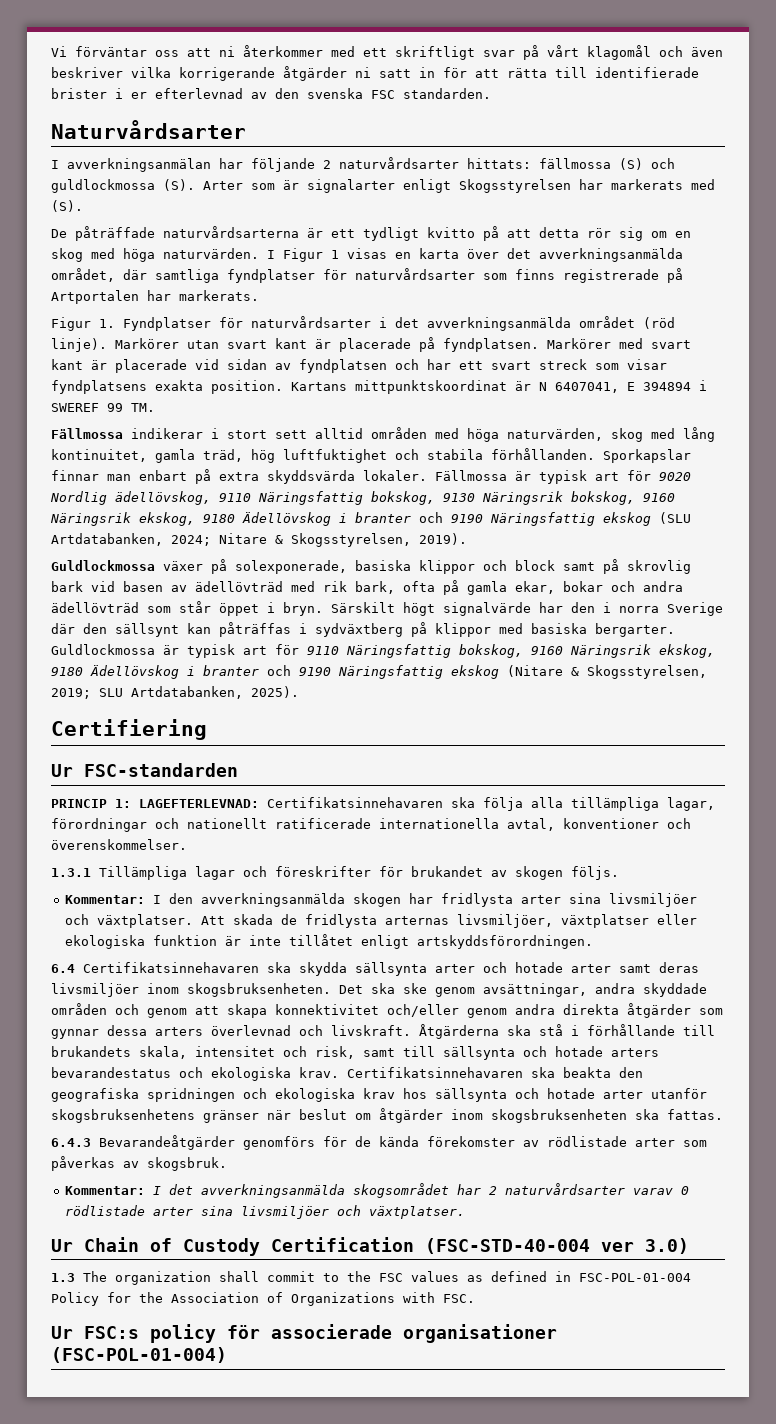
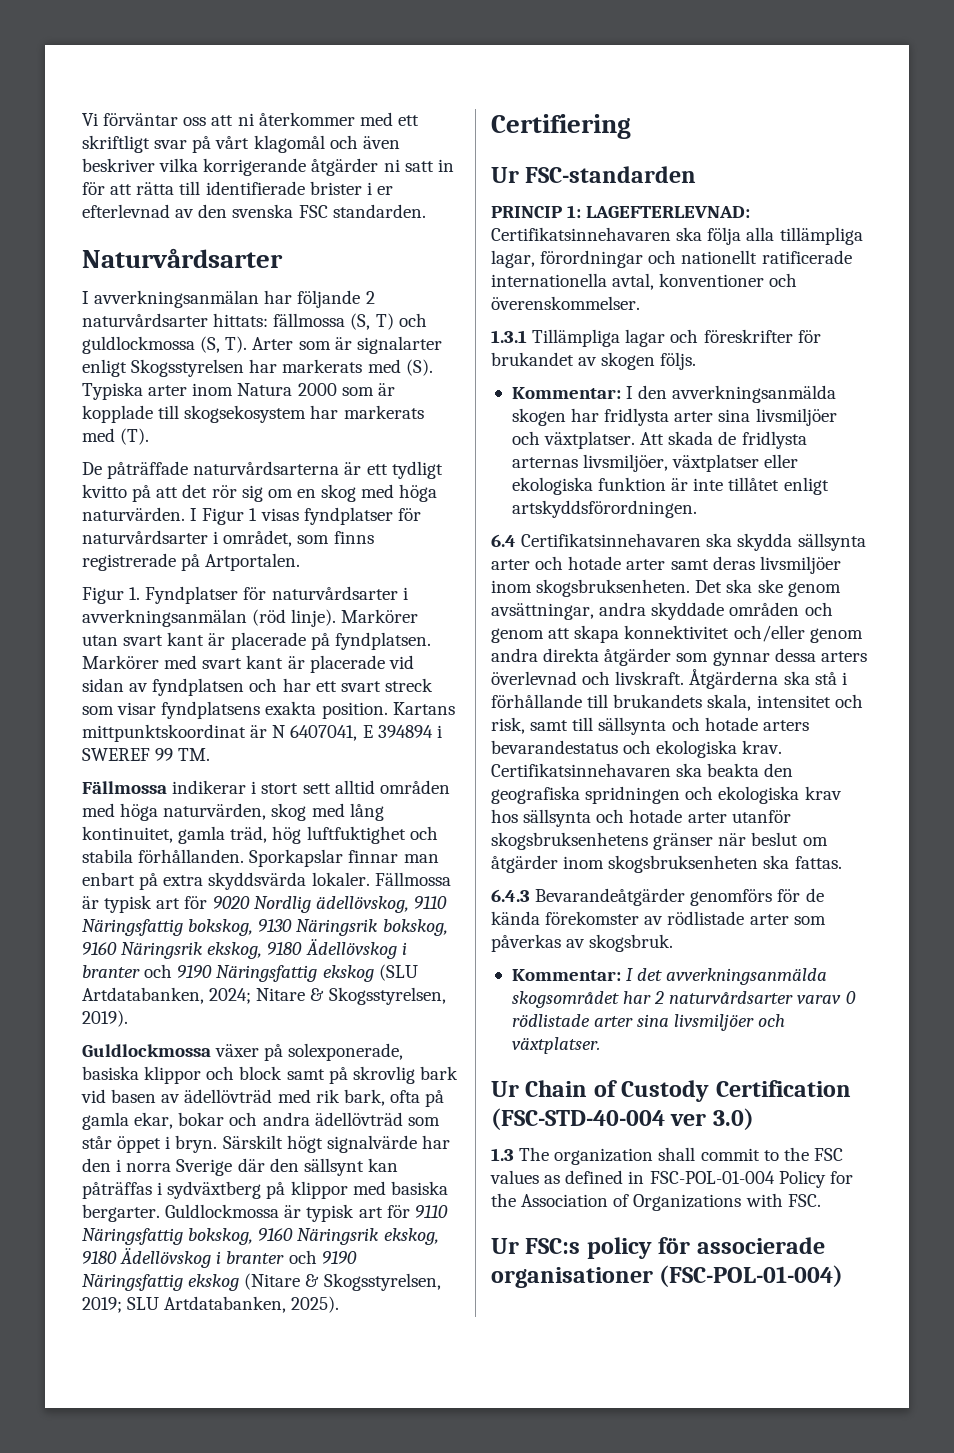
[619,158,675,170] [51,179,195,193] (S) och guldlockmossa (S). -> [350,313,427,330] [82,336,248,354] (S, T) och guldlockmossa (S, T).
(83, 206) none -> [82,382,395,400] [82,405,424,423] [82,428,150,445] Typiska arter inom Natura 2000 som är kopplade till skogsekosystem har markerats med (T).
[539,227,579,238] detta -> [182,484,208,498] det
[395,248,683,262] [51,268,219,283] en karta över det avverkningsanmälda området, där samtliga -> (299, 514) none
(475, 274) none -> [213,530,293,547] i området,
[51,290,259,304] Artportalen har markerats. -> [205,553,301,571] Artportalen.
[395,316,635,331] det avverkningsanmälda området -> [82,609,247,627] avverkningsanmälan

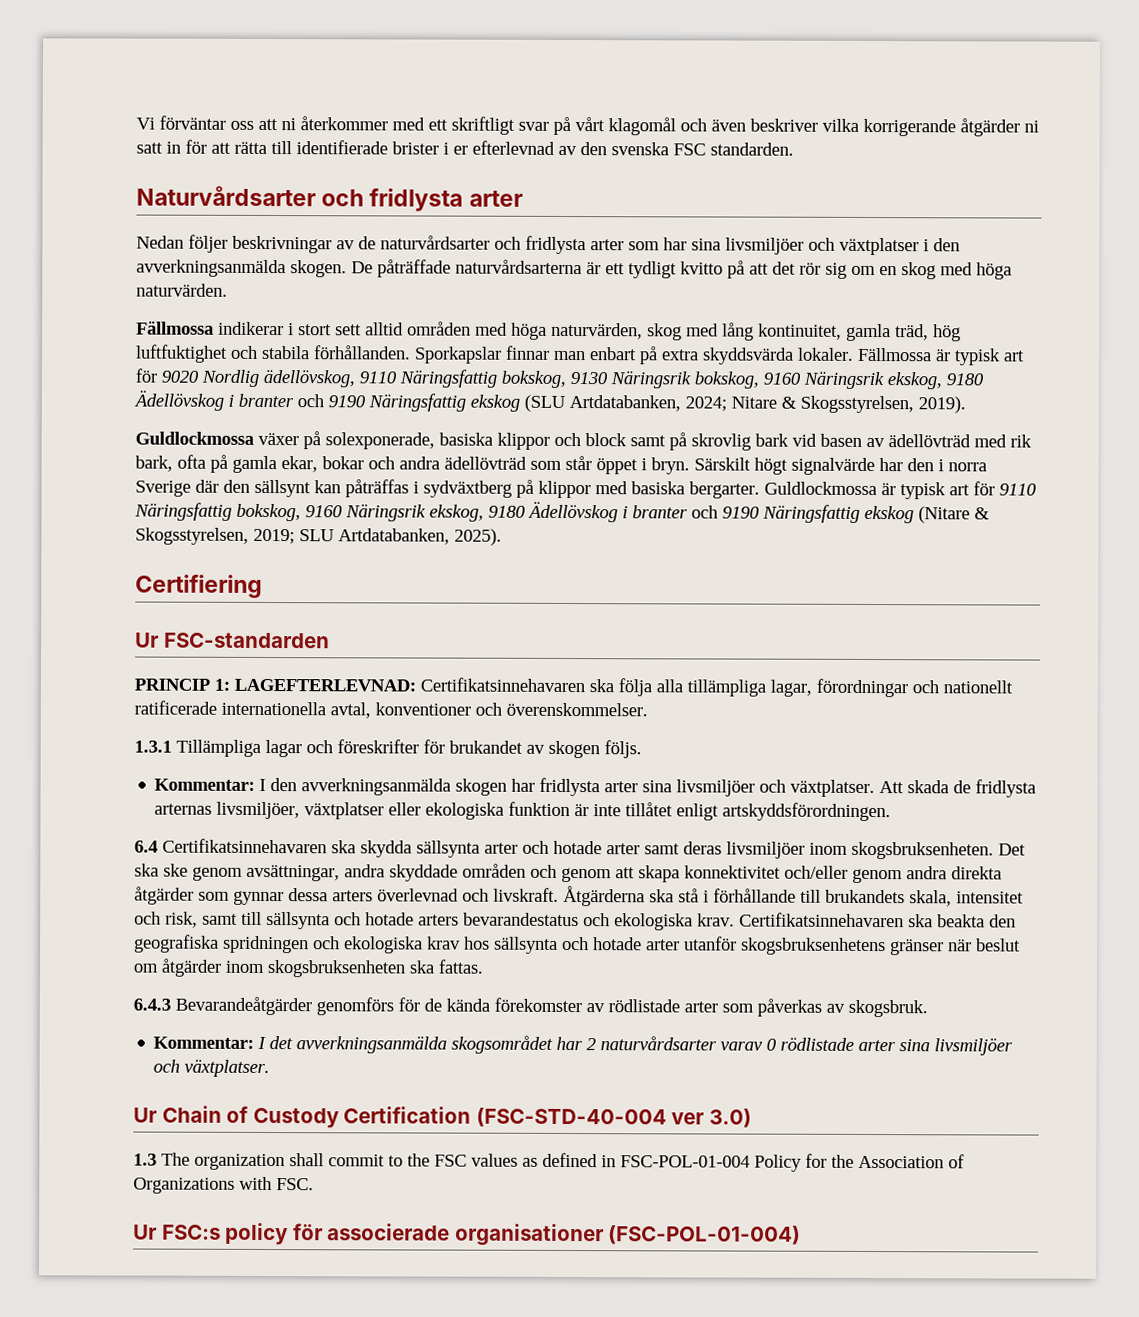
[82,290,375,308] [82,313,427,330] [82,336,442,354] [82,359,433,377] [82,382,395,400] [82,405,424,423] [82,428,150,445] // I avverkningsanmälan har följande 2 naturvårdsarter hittats: fällmossa (S, T) och guldlockmossa (S, T). Arter som är signalarter enligt Skogsstyrelsen har markerats med (S). Typiska arter inom Natura 2000 som är kopplade till skogsekosystem har markerats med (T). // -> [321,188,523,212] [136,234,960,256] [136,259,347,278] och fridlysta arter // Nedan följer beskrivningar av de naturvårdsarter och fridlysta arter som har sina livsmiljöer och växtplatser i den avverkningsanmälda skogen.
[190,507,421,525] [82,530,374,547] [82,553,301,571] [82,586,408,604] [82,609,419,627] [82,632,431,650] [82,655,414,673] [82,678,433,696] [82,701,455,719] [82,724,442,742] [82,748,211,761] I Figur 1 visas fyndplatser för naturvårdsarter i området, som finns registrerade på Artportalen. // Figur 1. Fyndplatser för naturvårdsarter i avverkningsanmälan (röd linje). Markörer utan svart kant är placerade på fyndplatsen. Markörer med svart kant är placerade vid sidan av fyndplatsen och har ett svart streck som visar fyndplatsens exakta position. Kartans mittpunktskoordinat är N 6407041, E 394894 i SWEREF 99 TM. -> (228, 290) none

